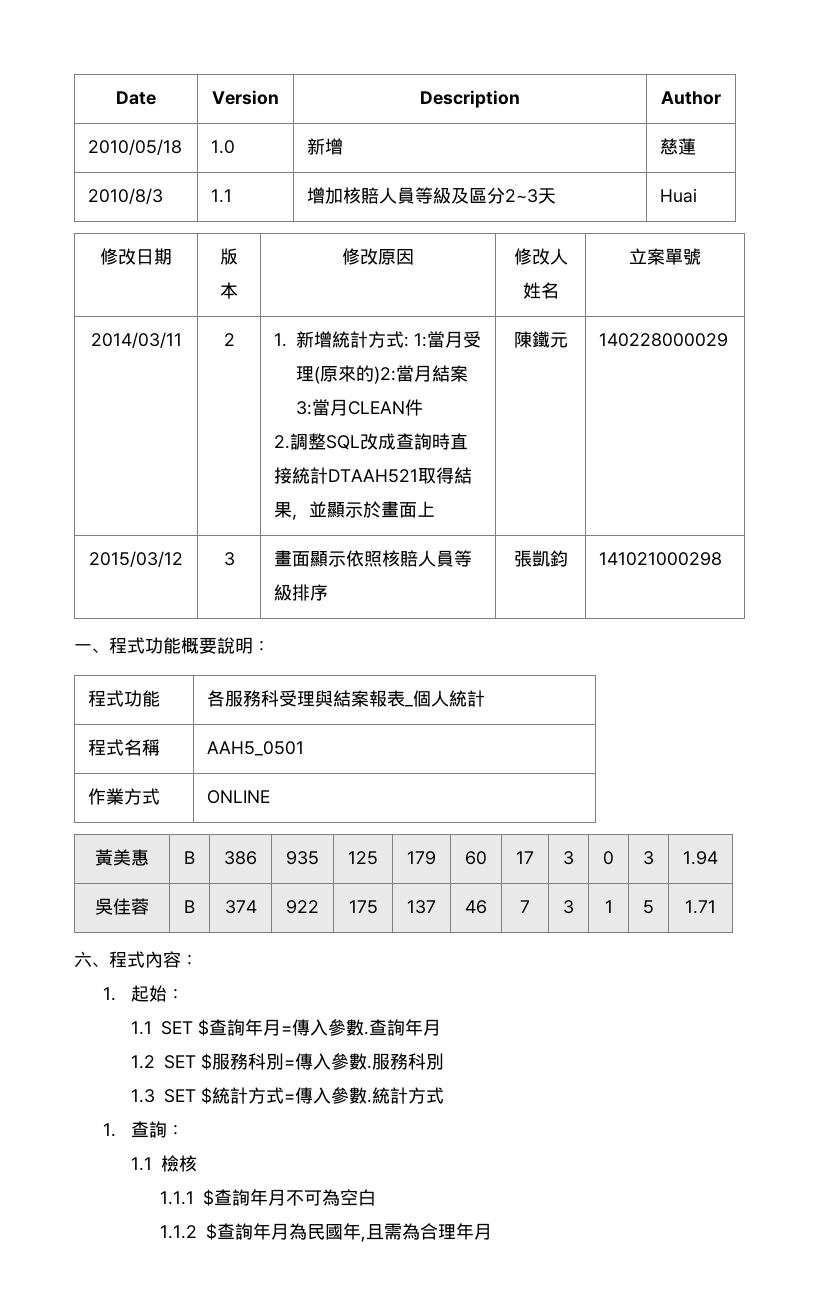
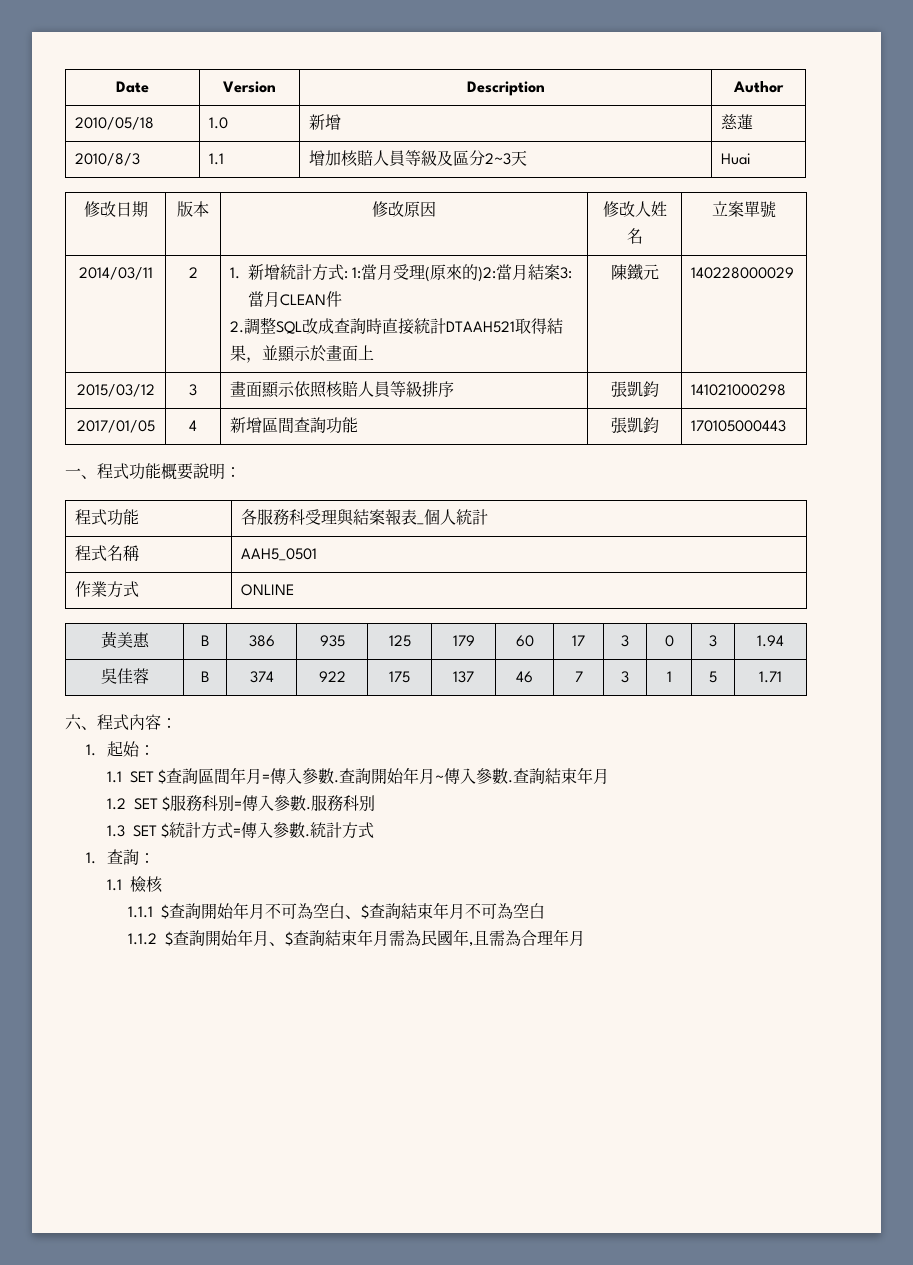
(723, 559) none -> [76,420,155,433] [189,420,197,431] [230,417,359,434] [610,417,659,434] [691,420,787,432] // 2017/01/05 | 4 | 新增區間查詢功能 | 張凱鈞 | 170105000443
(246, 1027) none -> [198,768,231,784] 區間
(406, 1027) none -> [371,767,578,784] 開始年月~傳入參數.查詢結束
(250, 1197) none -> [200,902,433,919] 開始年月不可為空白、$查詢結束
[252,1223,289,1240] 年月 -> [204,929,405,946] 開始年月、$查詢結束年月需

